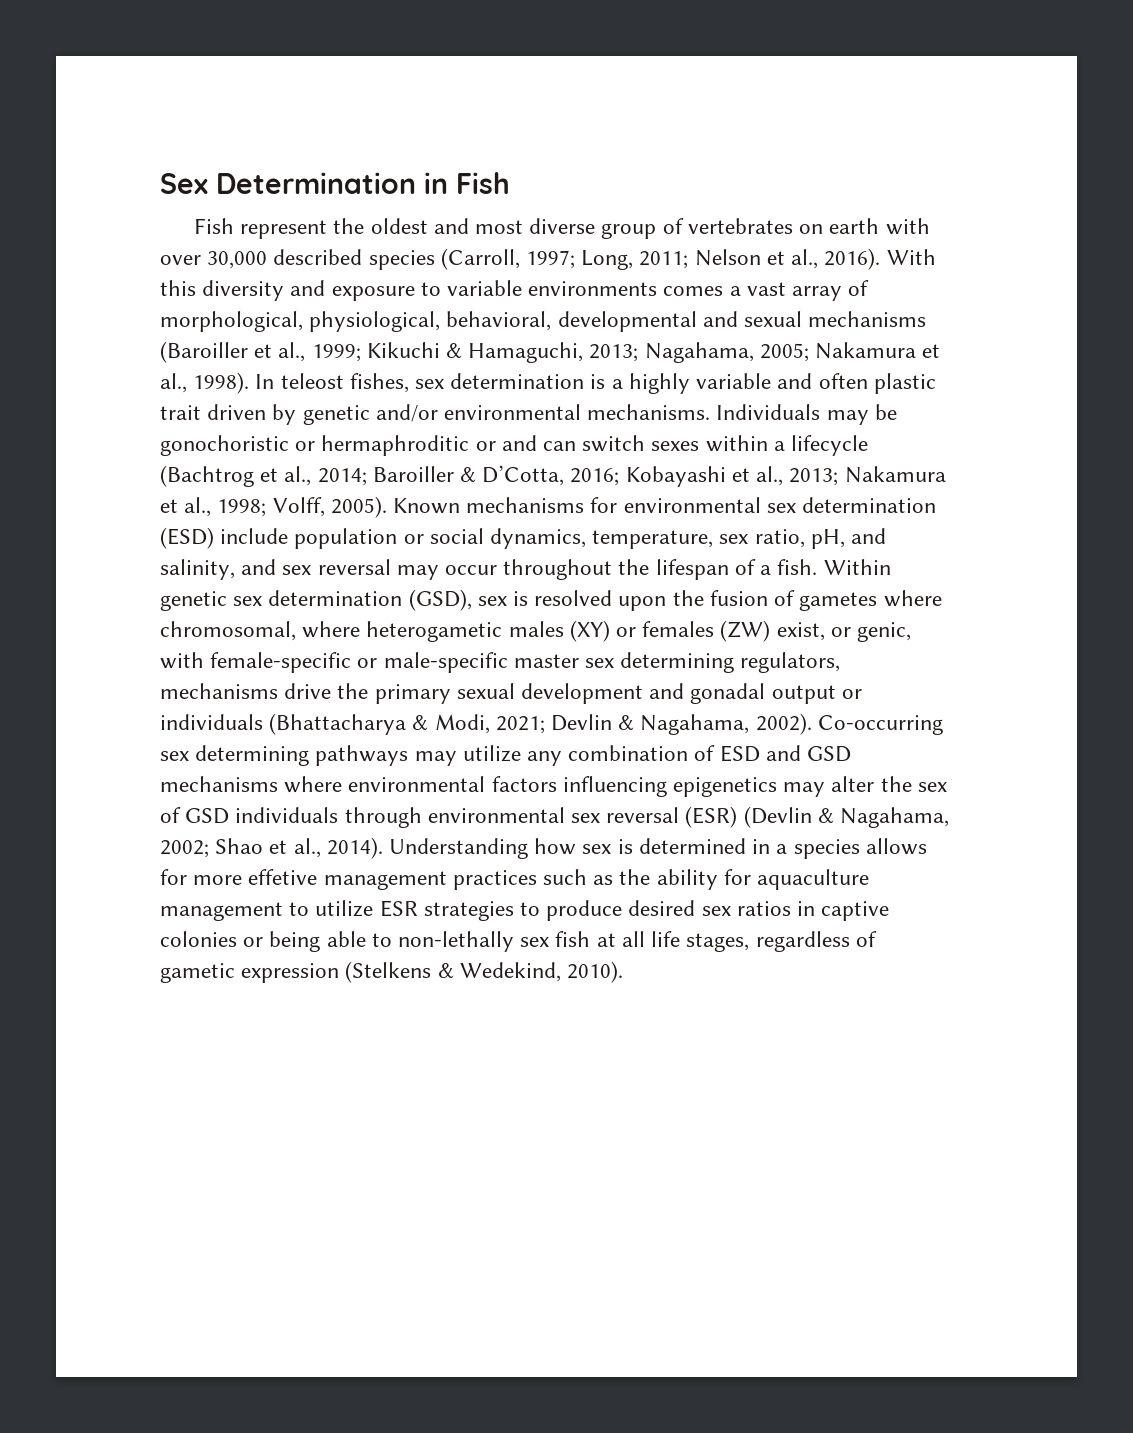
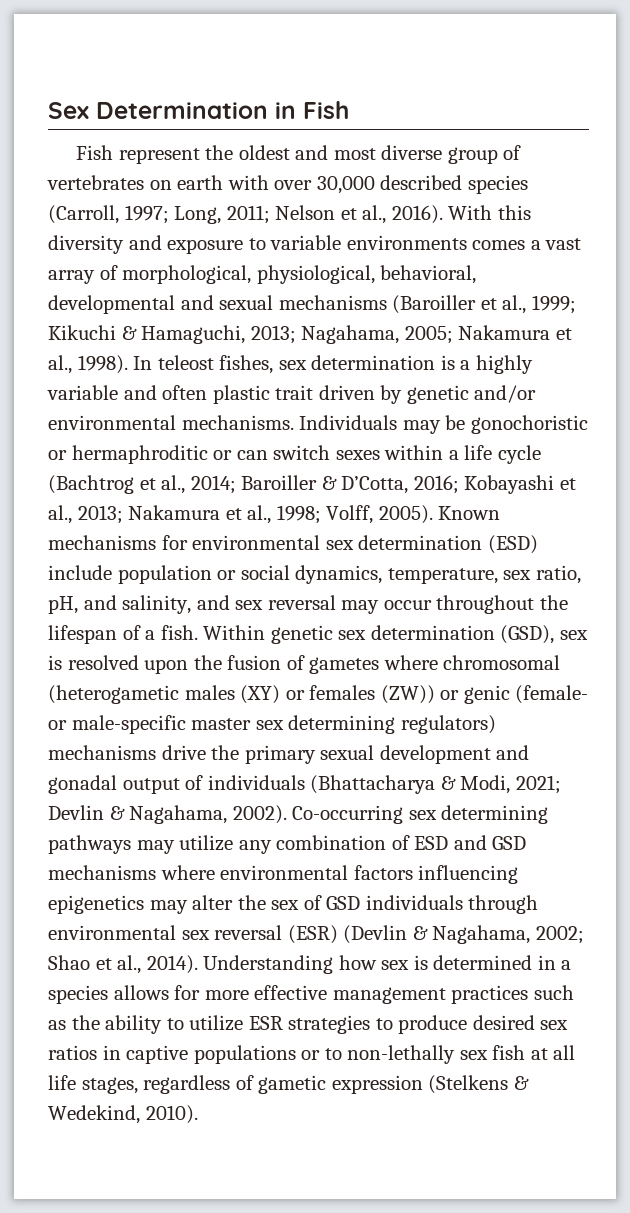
[501,435,537,451] and -> (233, 455) none
[791,435,869,456] lifecycle -> [464,445,541,464] life cycle
[160,621,503,642] chromosomal, where heterogametic -> [443,655,561,670] [48,685,179,704] chromosomal (heterogametic
[720,620,912,642] [160,652,352,673] (ZW) exist, or genic, with female-specific -> [380,685,589,704] (ZW)) or genic (female-
[740,652,841,673] regulators, -> [400,715,496,734] regulators)
[841,689,862,699] or -> [185,775,204,790] of
[248,869,318,885] effetive -> [254,985,328,1000] effective
[723,869,870,890] [160,902,283,921] for aquaculture management -> (163, 1024) none
[160,931,366,952] colonies or being able -> [193,1045,321,1064] populations or

